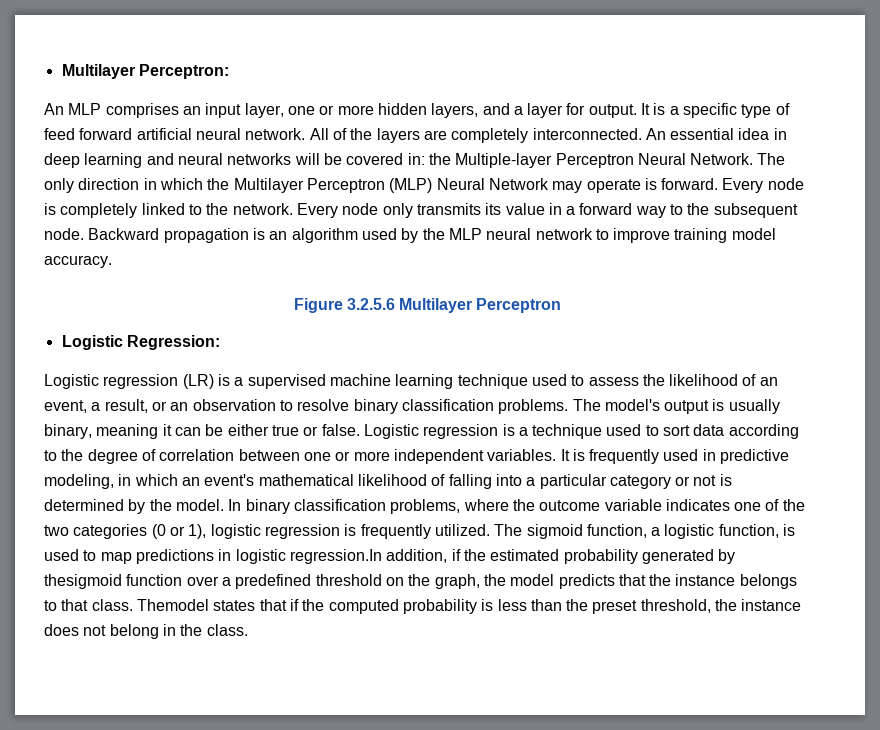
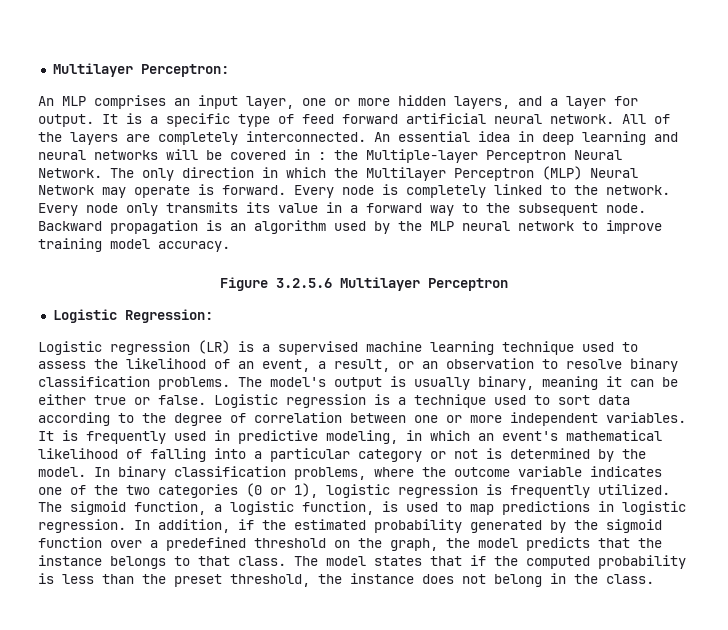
[407,153,425,165] in: -> [294,149,326,160] in :
[289,549,382,564] regression.In -> [38,519,150,533] regression. In
[44,574,122,589] thesigmoid -> [574,519,662,533] the sigmoid
[136,599,209,611] Themodel -> [294,556,366,566] The model

